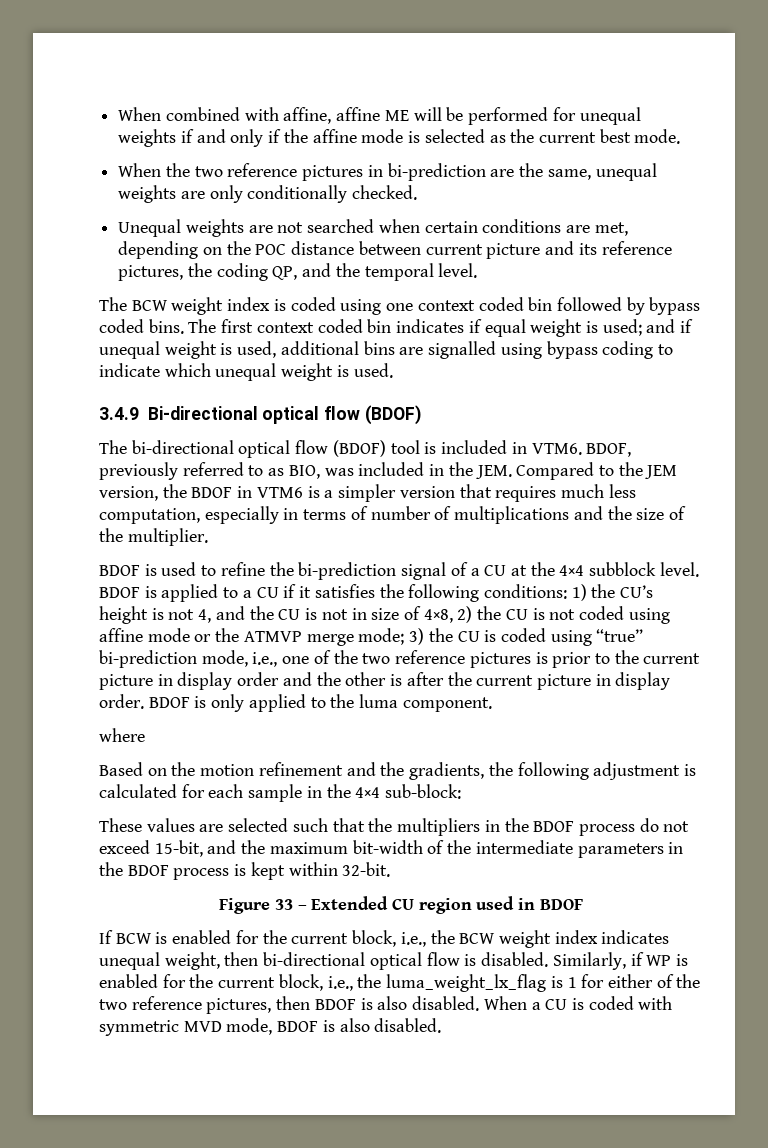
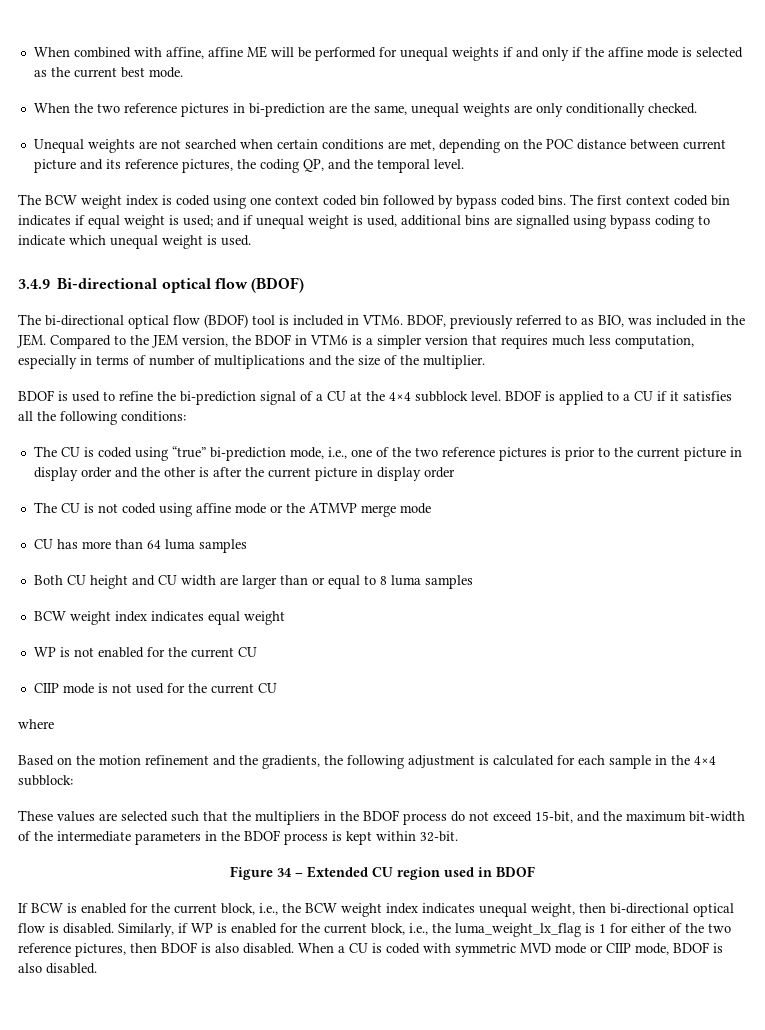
(375, 591) none -> [18,411,33,421] all
[571,584,654,601] [99,606,670,624] [99,628,453,646] 1) the CU’s height is not 4, and the CU is not in size of 4×8, 2) the CU is not coded using affine mode or the ATMVP merge mode; 3) the -> [33,446,57,457] // The
[99,694,492,712] order. BDOF is only applied to the luma component. -> [423,467,455,478] [33,502,431,517] [33,539,247,553] [33,575,473,589] [33,611,285,625] [33,647,257,658] [33,683,277,694] order // The CU is not coded using affine mode or the ATMVP merge mode // CU has more than 64 luma samples // Both CU height and CU width are larger than or equal to 8 luma samples // BCW weight index indicates equal weight // WP is not enabled for the current CU // CIIP mode is not used for the current CU
[385,784,462,799] sub-block: -> [18,775,73,786] subblock:
[274,899,293,910] 33 -> [277,868,292,877] 34
(222, 1026) none -> [555,943,631,954] mode or CIIP

